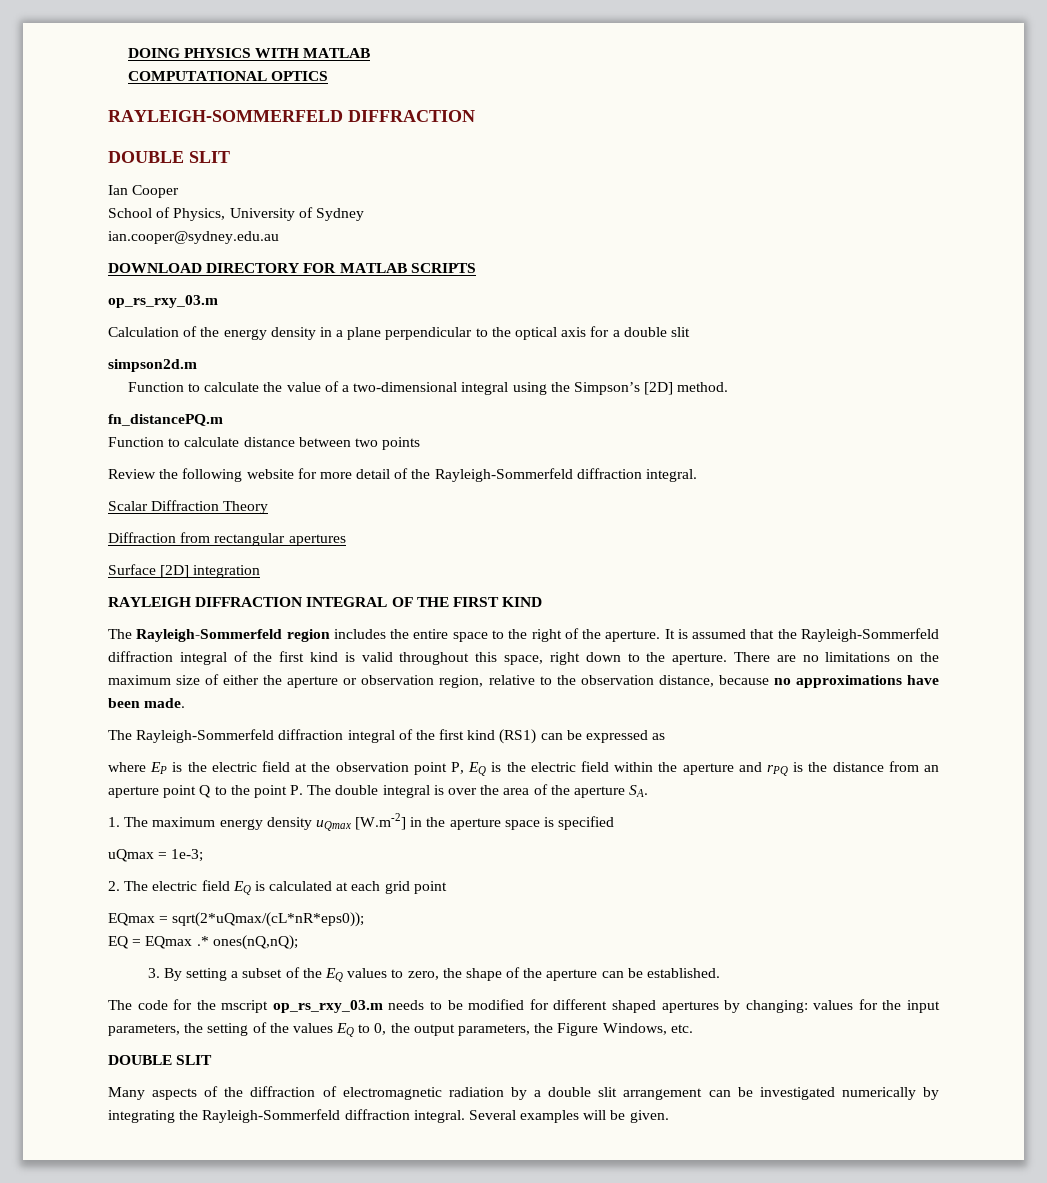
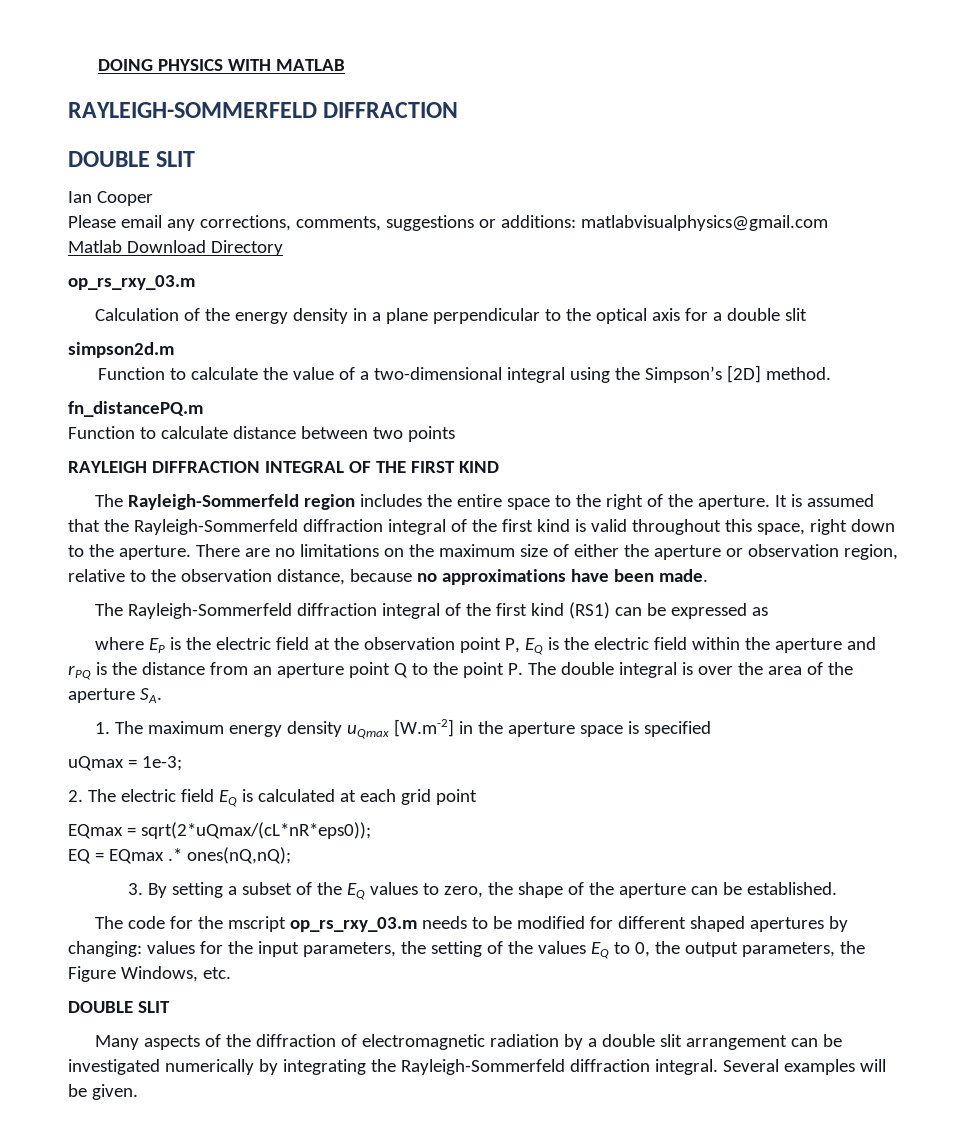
[127,71,329,81] // COMPUTATIONAL OPTICS -> (346, 65) none
[108,207,364,221] [108,231,279,244] [108,263,476,273] School of Physics, University of Sydney // ian.cooper@sydney.edu.au // DOWNLOAD DIRECTORY FOR MATLAB SCRIPTS -> [68,215,828,231] [68,240,283,256] Please email any corrections, comments, suggestions or additions: matlabvisualphysics@gmail.com // Matlab Download Directory
[108,468,698,482] [108,500,269,514] [108,532,346,546] [108,564,261,578] // Review the following website for more detail of the Rayleigh-Sommerfeld diffraction integral. // Scalar Diffraction Theory // Diffraction from rectangular apertures // Surface [2D] integration -> (455, 434) none

